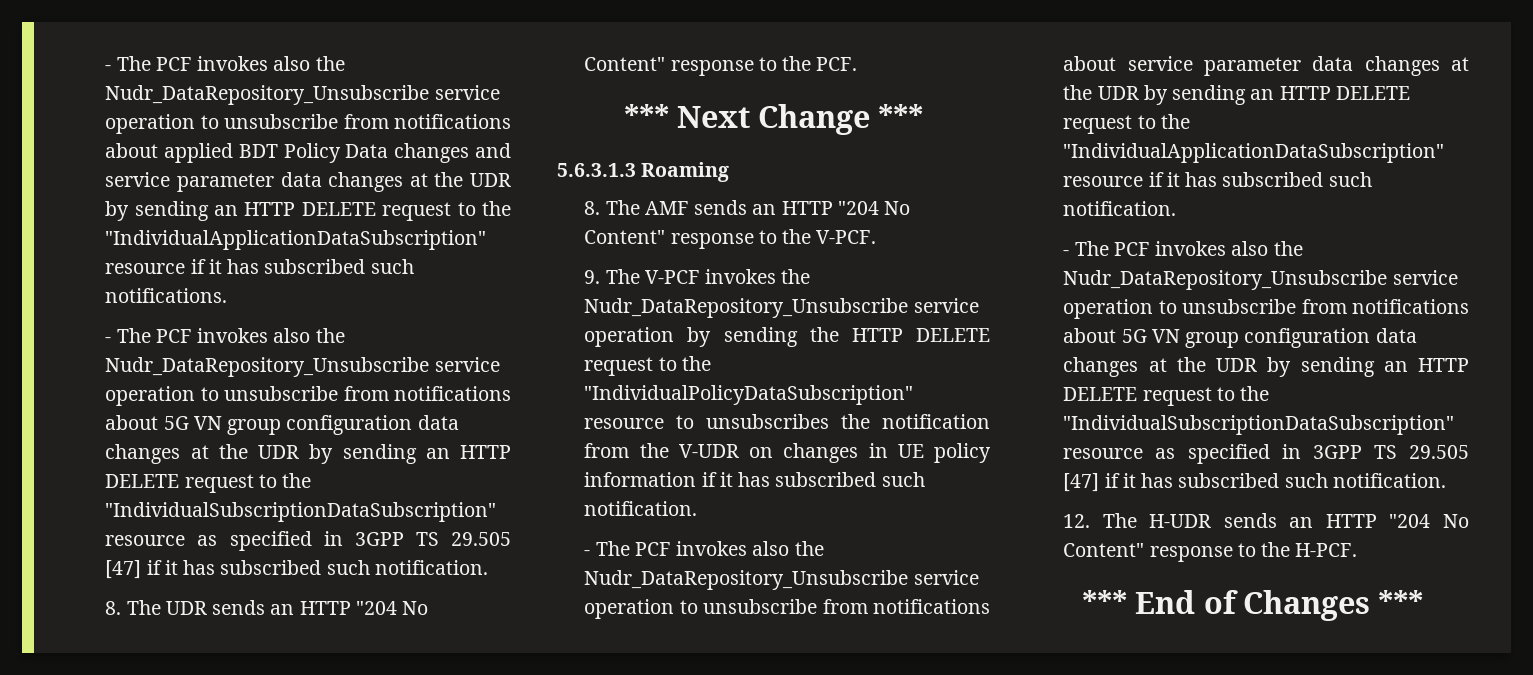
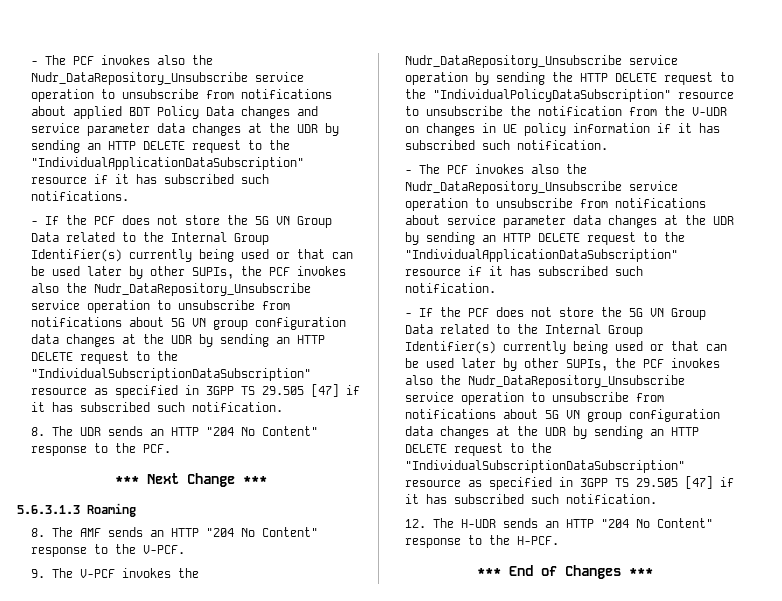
[116,328,151,343] The -> [45,215,333,228] [31,232,270,245] [31,249,354,262] [31,266,263,279] If the PCF does not store the 5G VN Group Data related to the Internal Group Identifier(s) currently being used or that can be used later by other SUPIs, the
[706,414,830,429] unsubscribes -> [426,106,504,116] unsubscribe
[1074,241,1109,256] The -> [419,307,707,320] [405,324,644,337] [405,341,728,354] [405,358,637,371] If the PCF does not store the 5G VN Group Data related to the Internal Group Identifier(s) currently being used or that can be used later by other SUPIs, the

